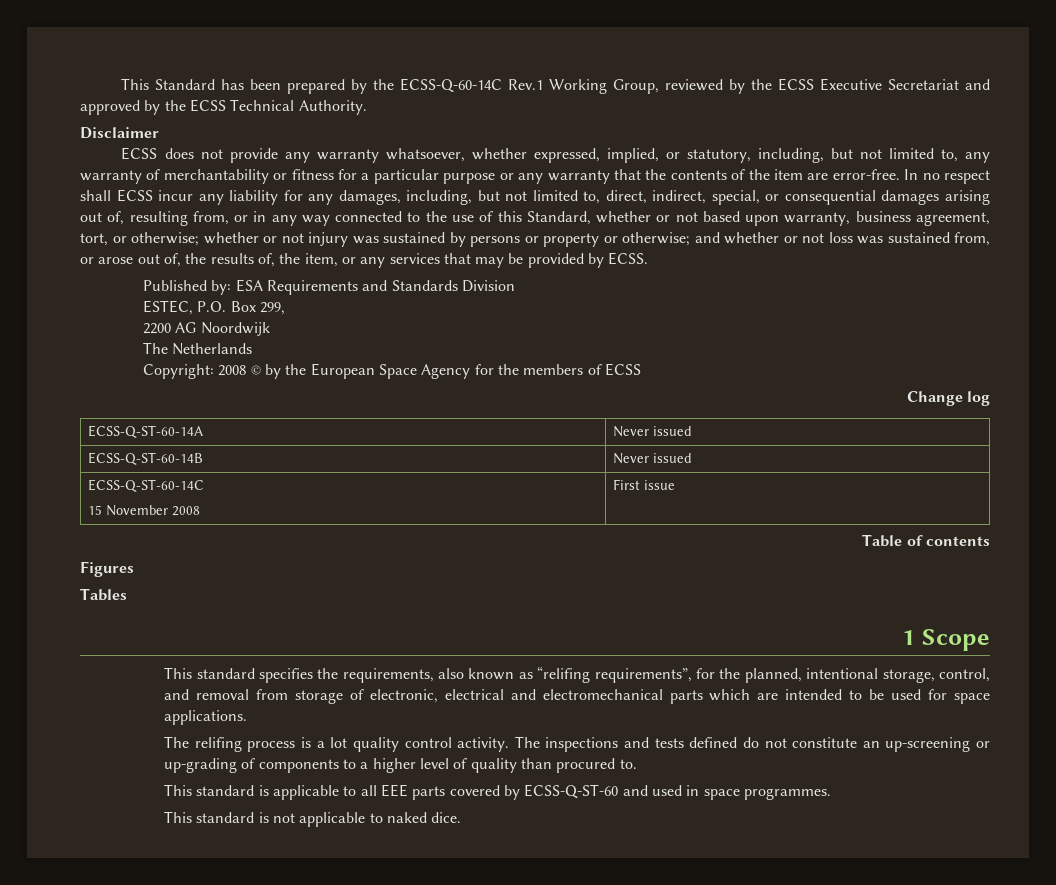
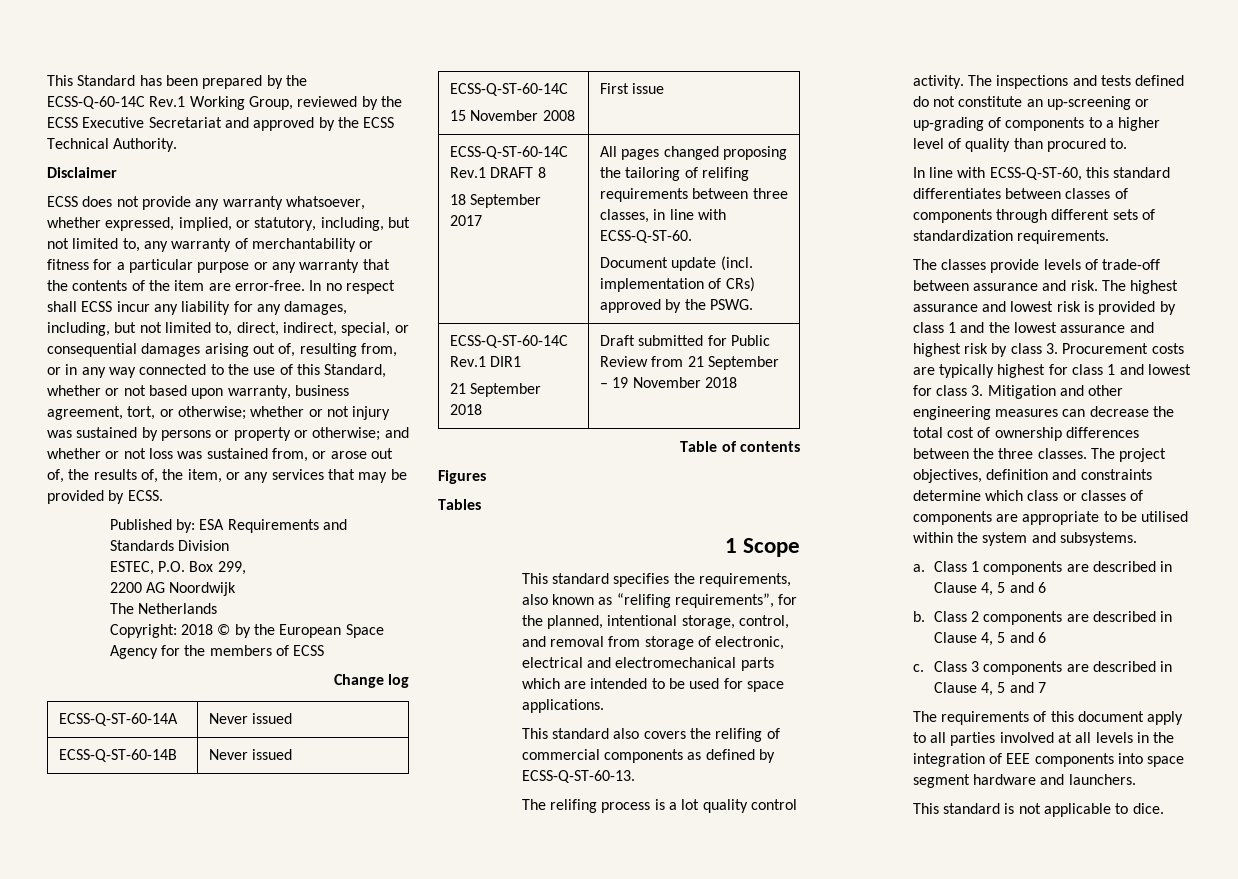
[218,365,247,376] 2008 -> [181,624,214,635] 2018
(675, 485) none -> [450,146,569,159] [450,167,546,178] [450,194,542,208] [450,215,483,226] [600,146,787,160] [600,167,749,181] [600,188,788,202] [600,209,726,223] [600,230,693,243] [600,256,753,271] [600,277,755,292] [600,299,753,313] [450,335,569,348] [450,356,522,367] [450,383,542,397] [450,404,483,415] [600,335,770,346] [600,356,779,370] [600,377,737,388] // ECSS-Q-ST-60-14C Rev.1 DRAFT 8 // 18 September 2017 | All pages changed proposing the tailoring of relifing requirements between three classes, in line with ECSS-Q-ST-60. // Document update (incl. implementation of CRs) approved by the PSWG. // ECSS-Q-ST-60-14C Rev.1 DIR1 // 21 September 2018 | Draft submitted for Public Review from 21 September – 19 November 2018
(248, 717) none -> [521,728,780,742] [521,749,776,763] [521,770,635,783] // This standard also covers the relifing of commercial components as defined by ECSS-Q-ST-60-13.
[164,784,831,800] This standard is applicable to all EEE parts covered by ECSS‐Q‐ST‐60 and used in space programmes. -> [912,167,1171,181] [912,188,1128,199] [912,209,1156,223] [912,230,1110,244] [912,259,1161,273] [912,280,1179,294] [912,301,1176,315] [912,322,1154,333] [912,343,1184,357] [912,364,1191,378] [912,385,1124,399] [912,406,1175,420] [912,427,1140,441] [912,448,1167,462] [912,469,1152,483] [912,490,1144,501] [912,511,1189,525] [912,532,1138,546] [912,561,1173,575] [933,582,1046,596] [912,611,1173,625] [933,632,1046,646] [912,661,1173,675] [933,682,1046,696] [912,711,1184,725] [912,732,1175,746] [912,753,1185,767] [912,774,1136,788] In line with ECSS-Q-ST-60, this standard differentiates between classes of components through different sets of standardization requirements. // The classes provide levels of trade-off between assurance and risk. The highest assurance and lowest risk is provided by class 1 and the lowest assurance and highest risk by class 3. Procurement costs are typically highest for class 1 and lowest for class 3. Mitigation and other engineering measures can decrease the total cost of ownership differences between the three classes. The project objectives, definition and constraints determine which class or classes of components are appropriate to be utilised within the system and subsystems. // a. Class 1 components are described in Clause 4, 5 and 6 // b. Class 2 components are described in Clause 4, 5 and 6 // c. Class 3 components are described in Clause 4, 5 and 7 // The requirements of this document apply to all parties involved at all levels in the integration of EEE components into space segment hardware and launchers.
[387,812,428,823] naked -> (1129, 808) none

